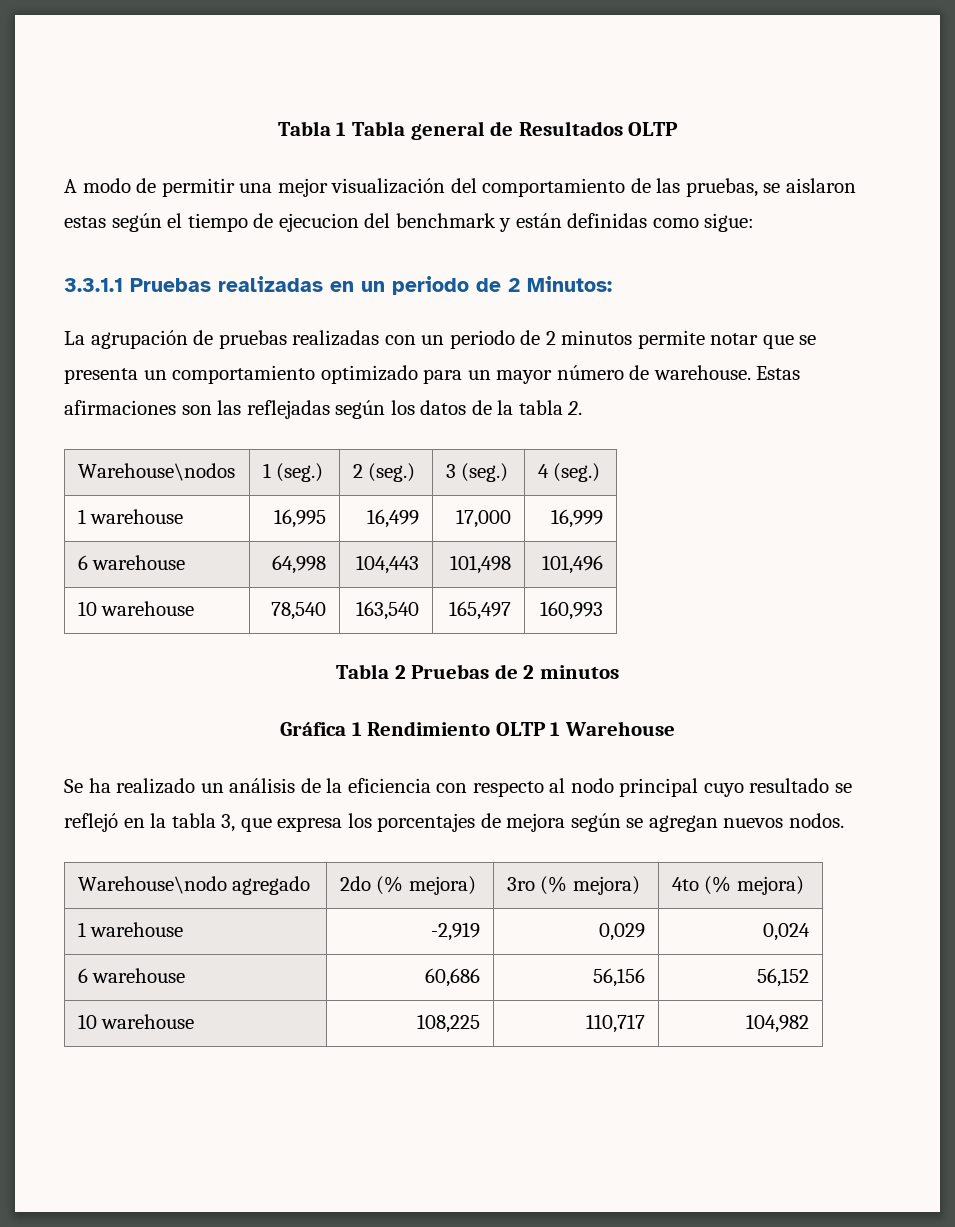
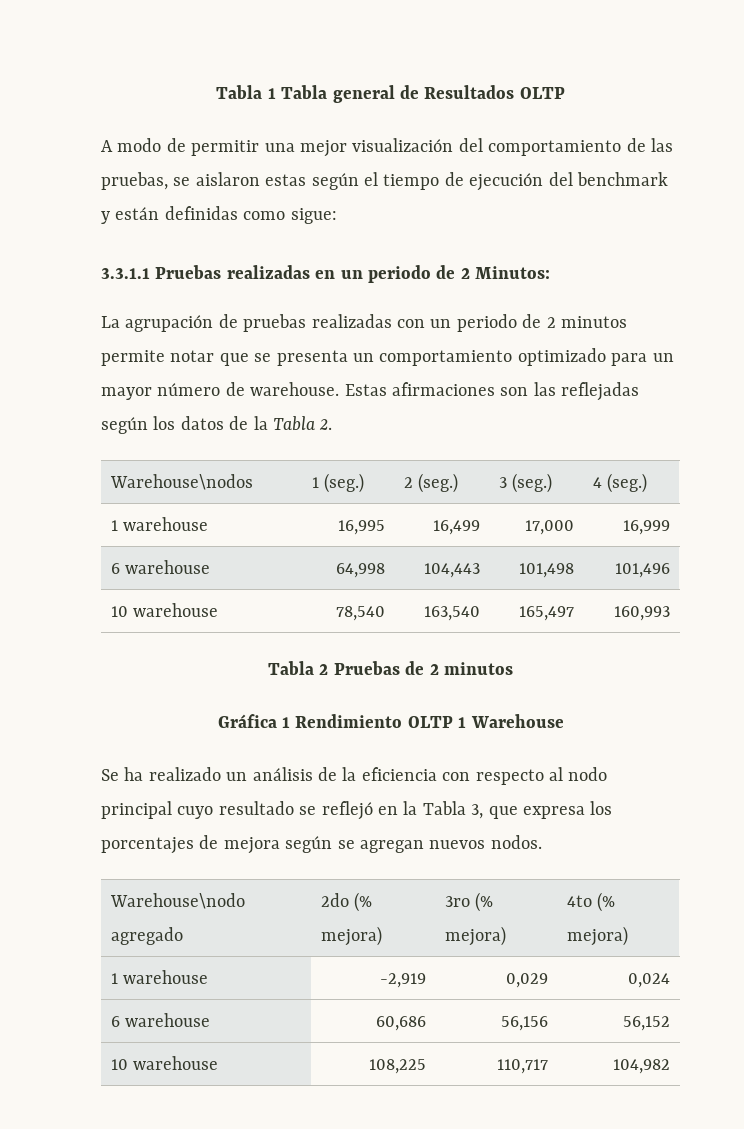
[278,213,359,232] ejecucion -> [469,173,544,191] ejecución
[518,400,563,415] tabla -> [273,416,315,431] Tabla
[171,813,216,828] tabla -> [422,801,466,815] Tabla

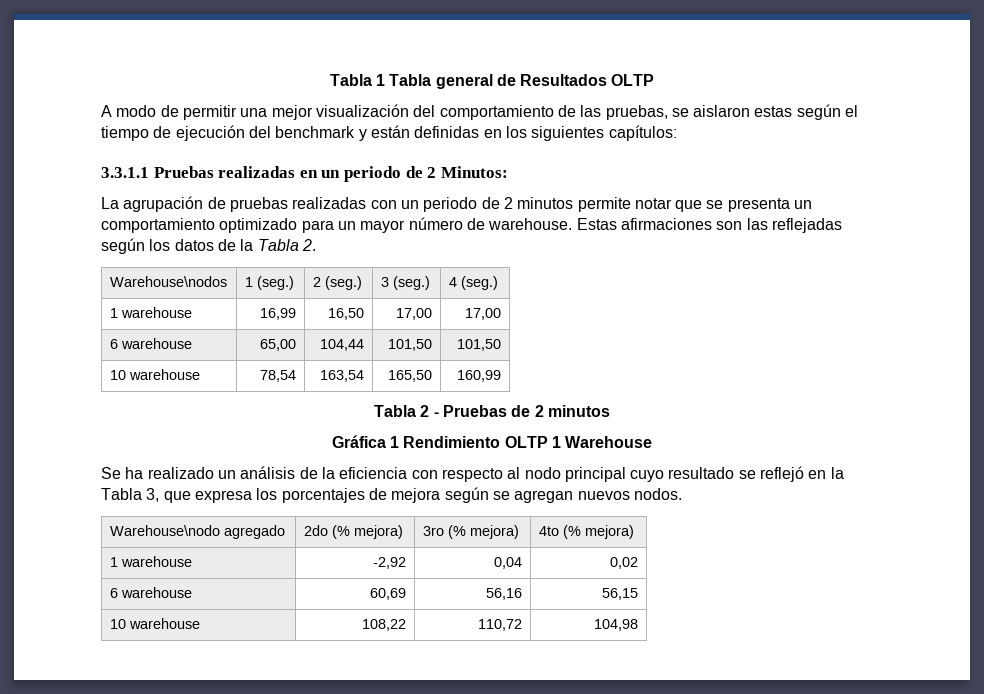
[243,208,337,224] como sigue: -> [483,125,677,141] en los siguientes capítulos:
[337,520,385,535] [432,520,480,535] [524,520,574,535] [622,520,670,535] [111,560,211,574] [335,563,385,578] [423,563,480,578] [518,563,574,578] [614,563,670,578] [111,603,219,617] [335,606,385,621] [423,606,480,621] [518,606,574,621] [613,606,670,621] 16,995 | 16,499 | 17,000 | 16,999 // 6 warehouse | 64,998 | 104,443 | 101,498 | 101,496 // 10 warehouse | 78,540 | 163,540 | 165,497 | 160,993 -> [260,308,297,320] [328,308,365,320] [396,308,433,320] [465,308,502,320] [109,338,192,349] [260,339,297,351] [320,339,365,351] [388,339,433,351] [457,339,502,351] [109,369,200,380] [260,370,297,382] [320,370,365,382] [388,370,433,382] [457,370,502,382] 16,99 | 16,50 | 17,00 | 17,00 // 6 warehouse | 65,00 | 104,44 | 101,50 | 101,50 // 10 warehouse | 78,54 | 163,54 | 165,50 | 160,99
(329, 669) none -> [433,412,439,417] -
[379,973,426,988] [505,973,548,988] [627,973,670,988] [111,1013,211,1027] [375,1016,426,1031] [500,1016,548,1031] [622,1016,670,1031] [111,1056,219,1070] [368,1059,426,1074] [496,1059,548,1074] [612,1059,670,1074] -2,919 | 0,029 | 0,024 // 6 warehouse | 60,686 | 56,156 | 56,152 // 10 warehouse | 108,225 | 110,717 | 104,982 -> [373,557,407,569] [494,557,523,569] [610,557,639,569] [109,587,192,598] [370,588,407,600] [486,588,523,600] [602,588,639,600] [109,618,200,629] [362,619,407,631] [478,619,523,631] [594,619,639,631] -2,92 | 0,04 | 0,02 // 6 warehouse | 60,69 | 56,16 | 56,15 // 10 warehouse | 108,22 | 110,72 | 104,98

